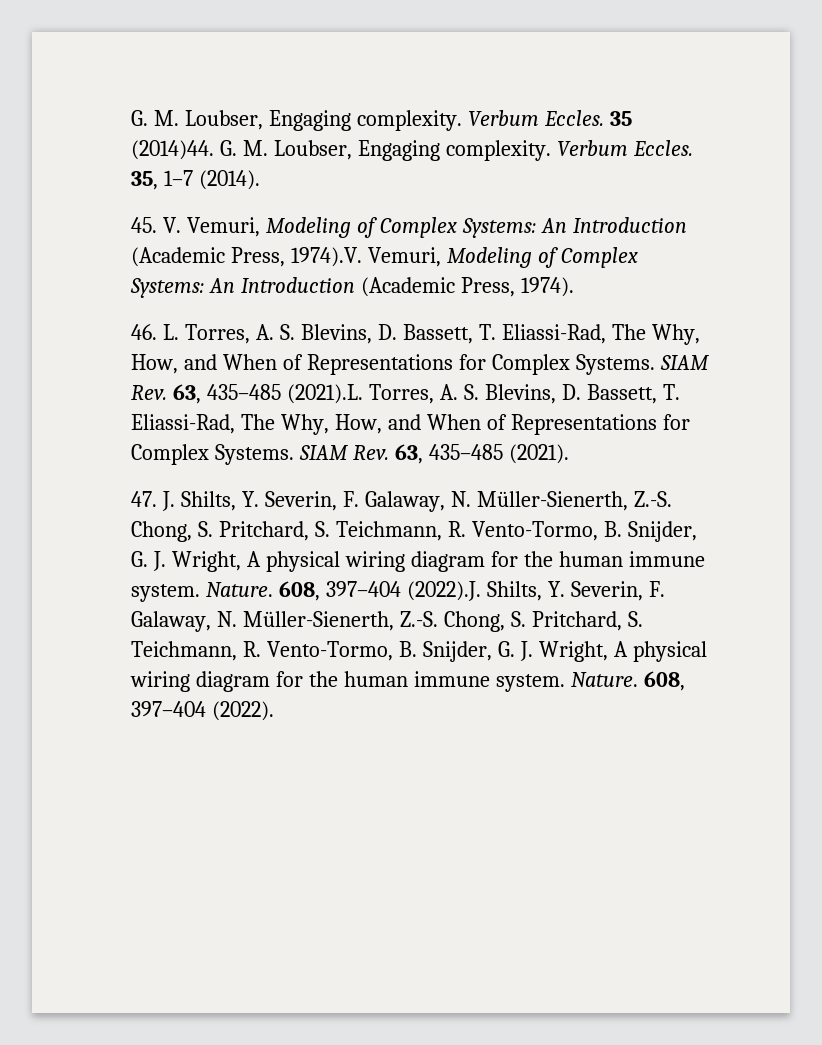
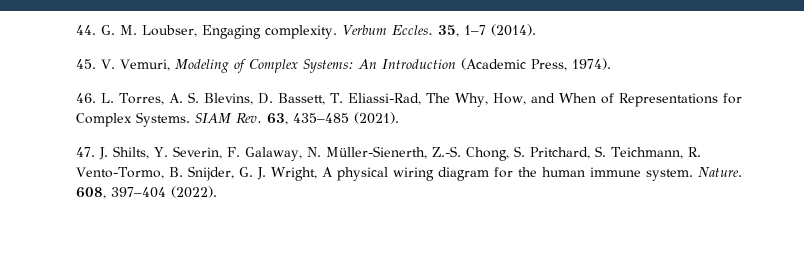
[131,110,632,131] [131,140,215,160] G. M. Loubser, Engaging complexity. Verbum Eccles. 35 (2014)44. -> [75,25,96,35] 44.
[291,247,638,268] [130,277,515,298] 1974).V. Vemuri, Modeling of Complex Systems: An Introduction (Academic Press, -> (567, 65) none
[287,384,680,404] [131,414,690,435] [131,444,503,465] (2021).L. Torres, A. S. Blevins, D. Bassett, T. Eliassi-Rad, The Why, How, and When of Representations for Complex Systems. SIAM Rev. 63, 435–485 -> (349, 118) none
[406,581,665,601] [131,611,643,632] [131,641,707,662] [130,671,685,692] [131,701,207,717] (2022).J. Shilts, Y. Severin, F. Galaway, N. Müller-Sienerth, Z.-S. Chong, S. Pritchard, S. Teichmann, R. Vento-Tormo, B. Snijder, G. J. Wright, A physical wiring diagram for the human immune system. Nature. 608, 397–404 -> (166, 192) none

